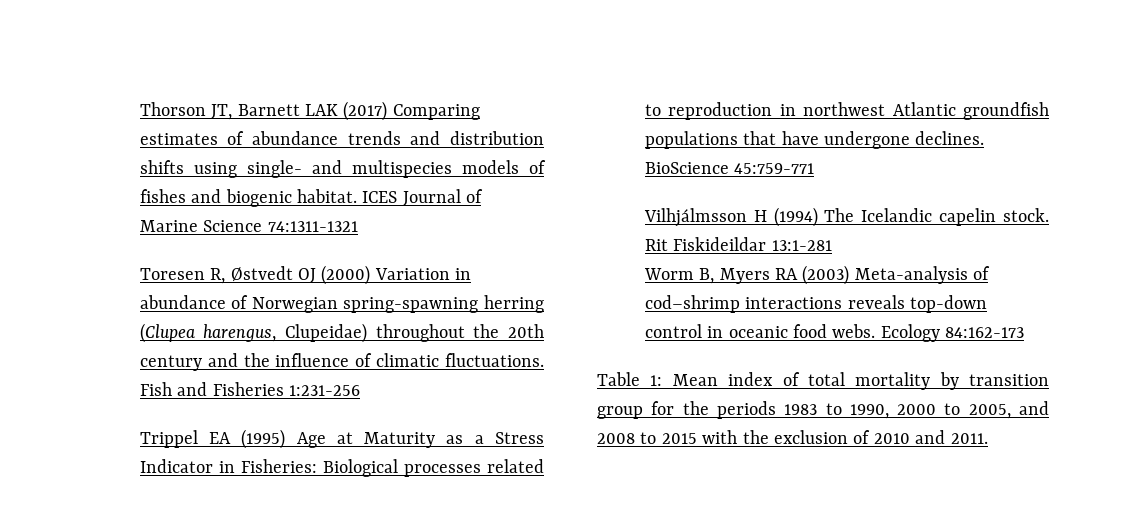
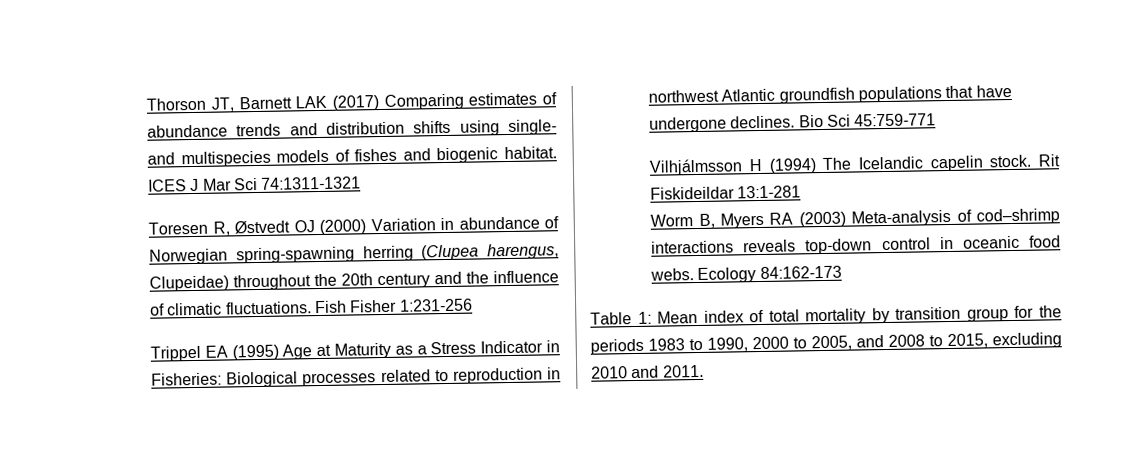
[402,189,484,206] [139,220,263,232] Journal of Marine Science -> [190,177,259,192] J Mar Sci
[177,382,284,396] and Fisheries -> [349,299,398,313] Fisher
[644,162,729,174] BioScience -> [798,114,852,128] Bio Sci
[661,430,871,444] 2015 with the exclusion of -> [947,332,1062,349] 2015, excluding

